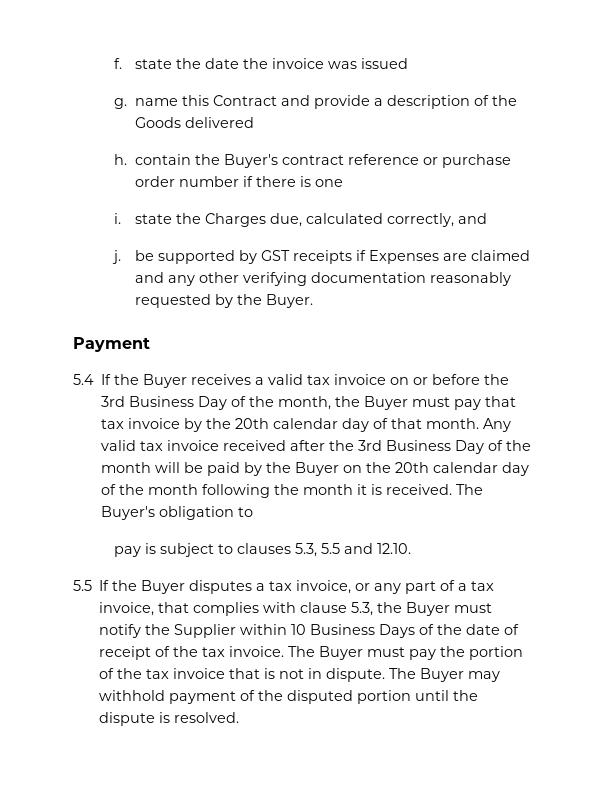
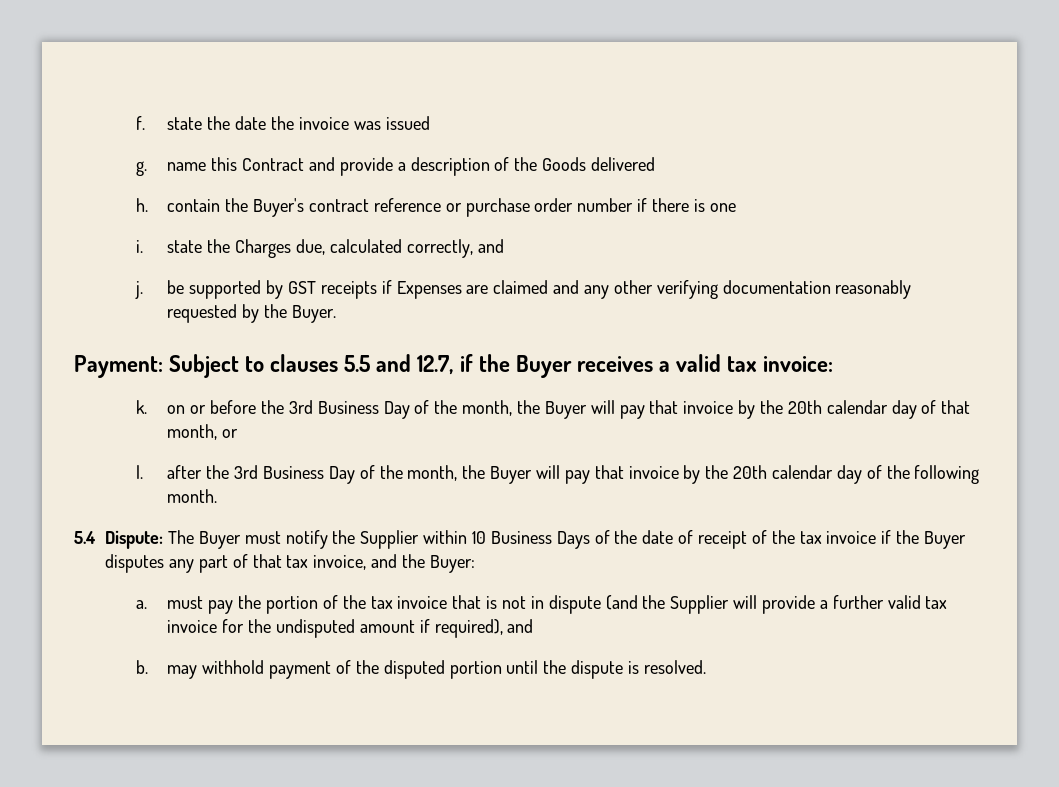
[73,337,150,352] [73,374,112,385] Payment // 5.4 If -> [74,354,473,378] Payment: Subject to clauses 5.5 and 12.7, if
[334,374,387,385] invoice -> [763,356,834,372] [136,400,148,414] invoice: // k.
[412,396,517,410] [101,419,125,429] must pay that tax -> [590,400,679,419] will pay that
[426,418,512,432] [101,440,287,451] month. Any valid tax invoice received -> [167,424,239,440] [136,465,144,479] month, or // l.
[101,462,363,476] month will be paid by the Buyer on -> [407,465,701,484] month, the Buyer will pay that invoice by
[148,484,484,498] [101,506,254,520] [114,543,412,557] [73,580,495,594] [99,602,403,616] month following the month it is received. The Buyer's obligation to // pay is subject to clauses 5.3, 5.5 and 12.10. // 5.5 If the Buyer disputes a tax invoice, or any part of a tax invoice, that complies with clause 5.3, the -> [914,465,980,484] [167,489,218,503] [74,530,194,549] following month. // 5.4 Dispute: The
[229,646,364,660] invoice. The Buyer -> [826,530,967,549] [105,554,475,573] [136,600,148,609] invoice if the Buyer disputes any part of that tax invoice, and the Buyer: // a.
[326,668,465,682] dispute. The Buyer -> [548,595,948,614] [167,619,534,638] [136,660,149,674] dispute (and the Supplier will provide a further valid tax invoice for the undisputed amount if required), and // b.

